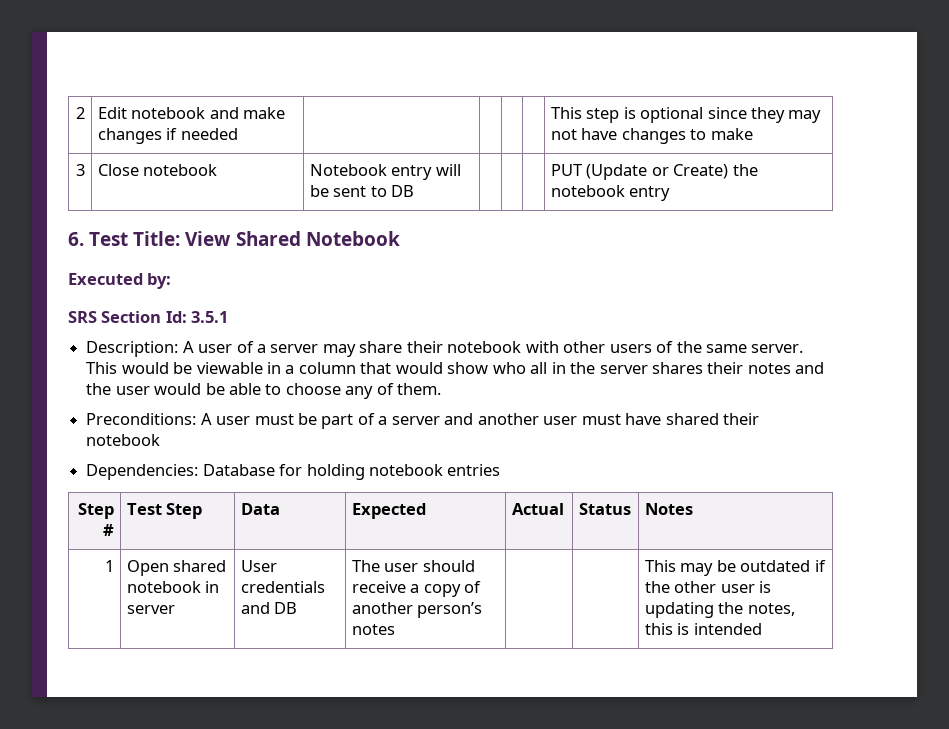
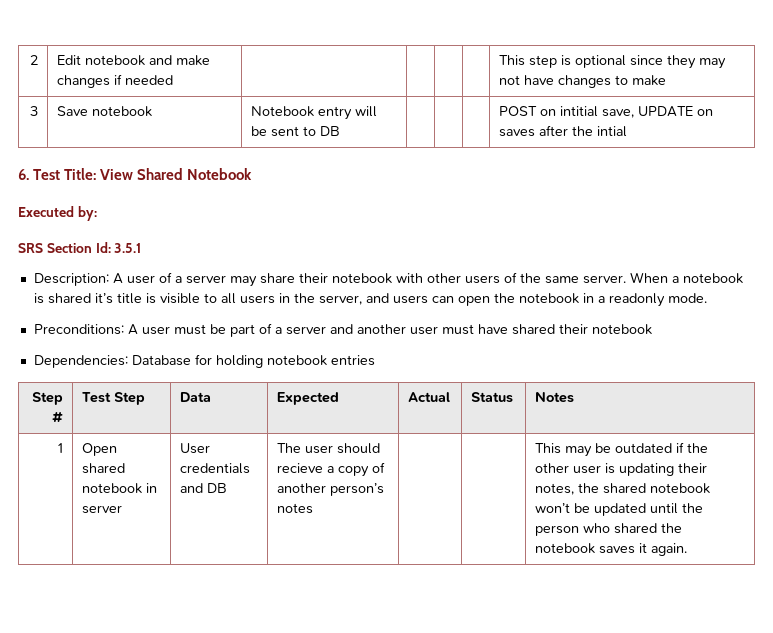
[97,164,139,176] Close -> [57,106,89,116] Save
[550,164,758,180] [550,185,671,201] PUT (Update or Create) the notebook entry -> [499,106,714,118] [499,125,628,137] POST on intitial save, UPDATE on saves after the intial
[86,362,825,374] [86,383,442,399] This would be viewable in a column that would show who all in the server shares their notes and the user would be able to choose any of them. -> [629,272,743,284] [33,293,707,307] When a notebook is shared it’s title is visible to all users in the server, and users can open the notebook in a readonly mode.
[351,581,406,593] receive -> [277,463,324,473] recieve
[718,602,795,616] [644,623,762,635] the notes, this is intended -> [678,463,708,473] [535,483,711,495] [535,503,704,516] [535,523,683,536] [535,543,688,556] their notes, the shared notebook won’t be updated until the person who shared the notebook saves it again.

